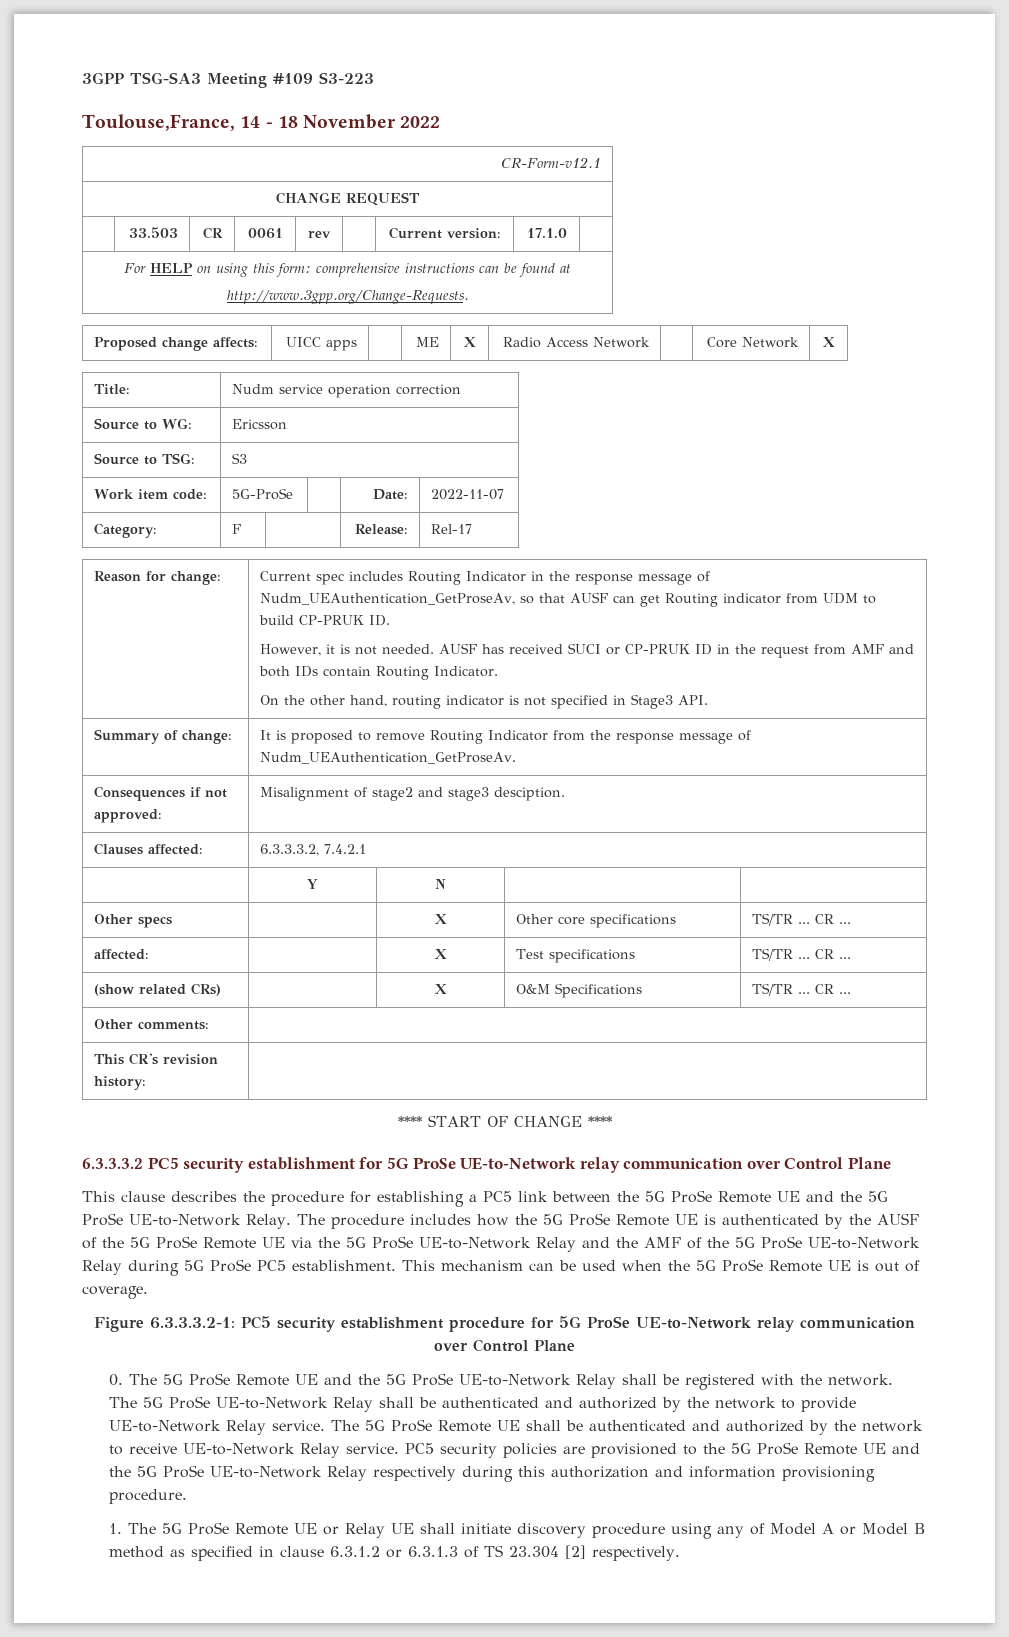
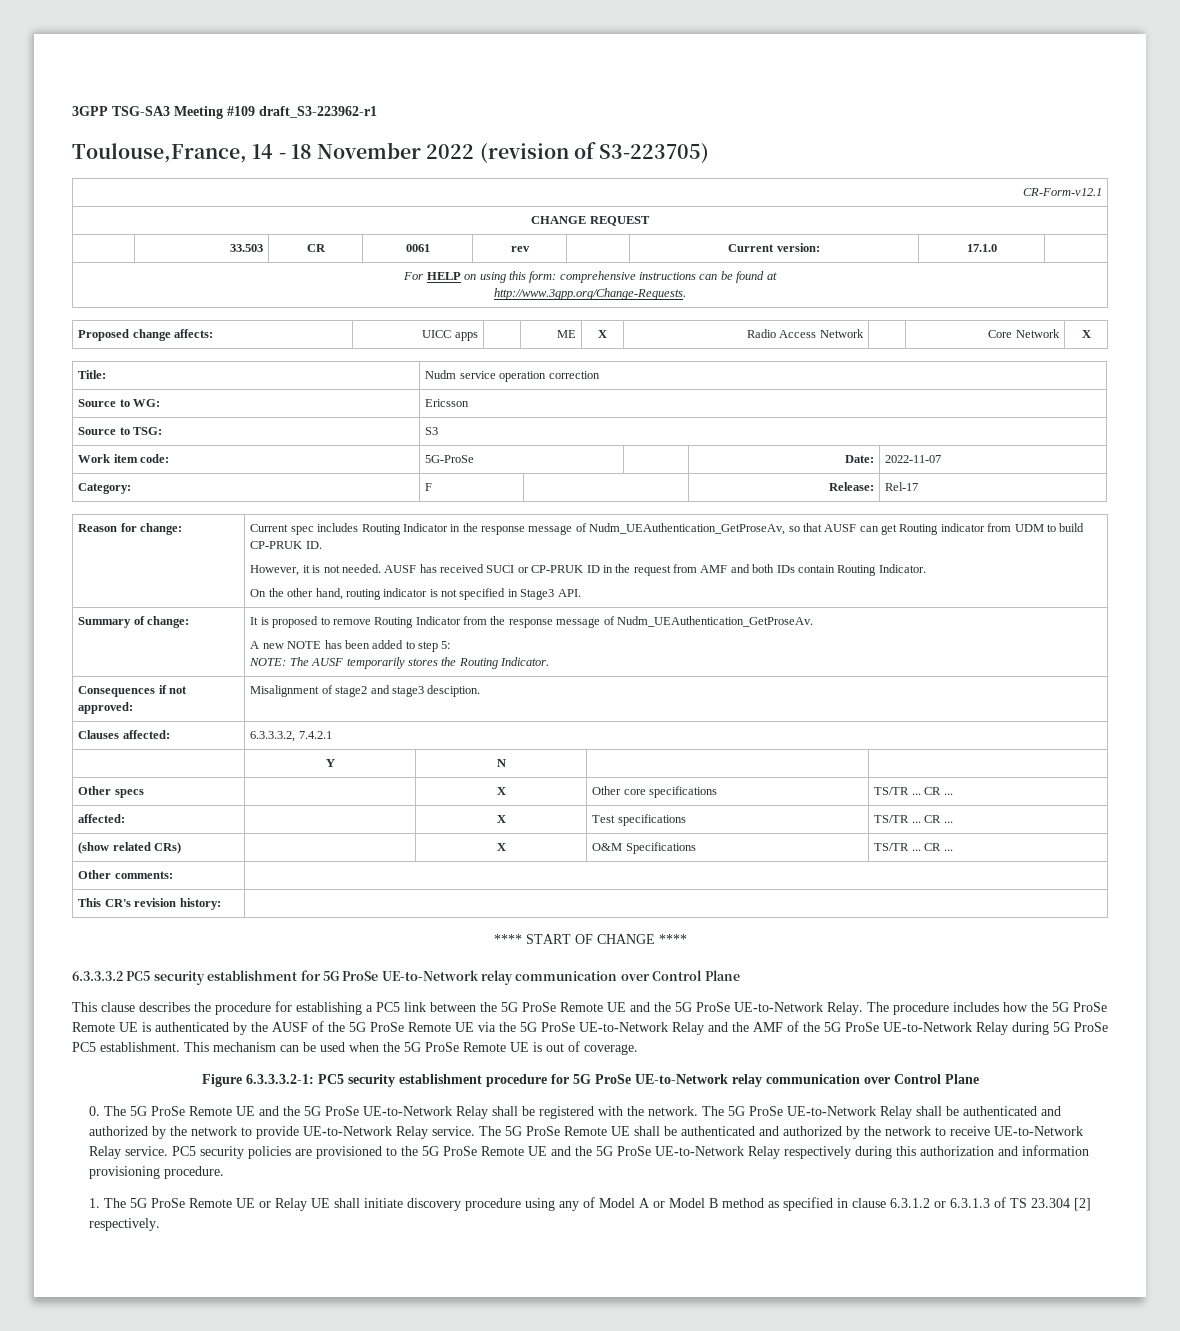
[319,72,374,84] S3-223 -> [259,106,377,118] draft_S3-223962-r1
(441, 122) none -> [479,142,710,163] (revision of S3-223705)
(517, 758) none -> [250,640,451,652] [249,657,550,669] // A new NOTE has been added to step 5: // NOTE: The AUSF temporarily stores the Routing Indicator.

